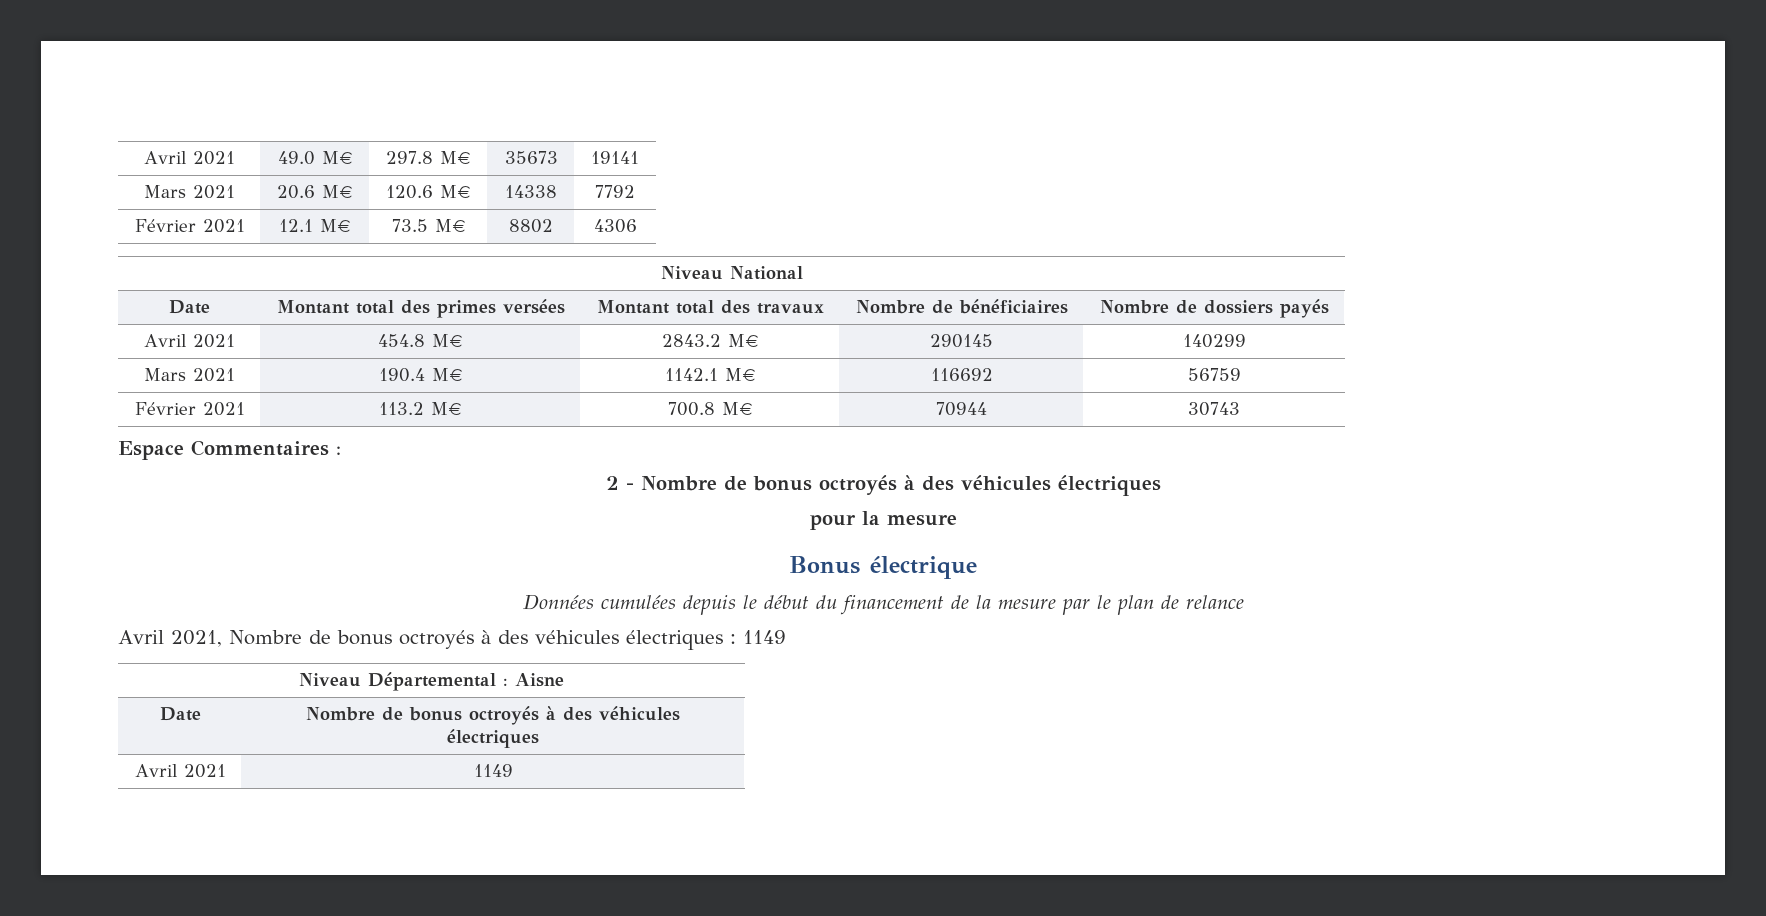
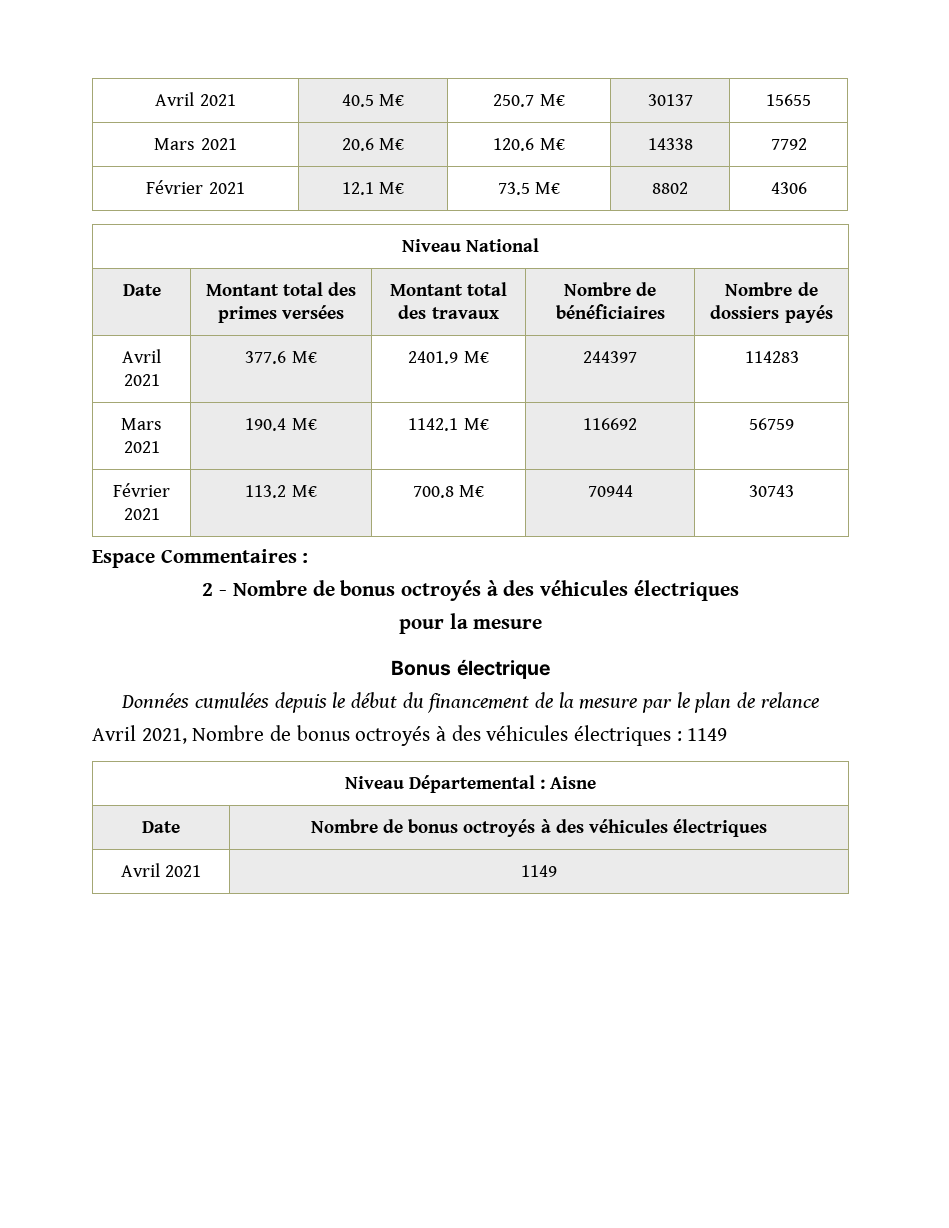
[144,151,235,165] [277,151,353,165] [386,151,471,164] [504,151,558,164] [591,151,639,164] Avril 2021 | 49.0 M€ | 297.8 M€ | 35673 | 19141 -> [155,92,236,106] [341,94,405,107] [493,94,565,107] [647,94,693,106] [766,94,811,106] Avril 2021 | 40.5 M€ | 250.7 M€ | 30137 | 15655
[378,334,463,347] [661,334,759,347] [930,334,993,348] [1182,334,1246,348] 454.8 M€ | 2843.2 M€ | 290145 | 140299 -> [245,351,317,364] [408,351,489,364] [583,351,637,363] [744,351,799,363] 377.6 M€ | 2401.9 M€ | 244397 | 114283

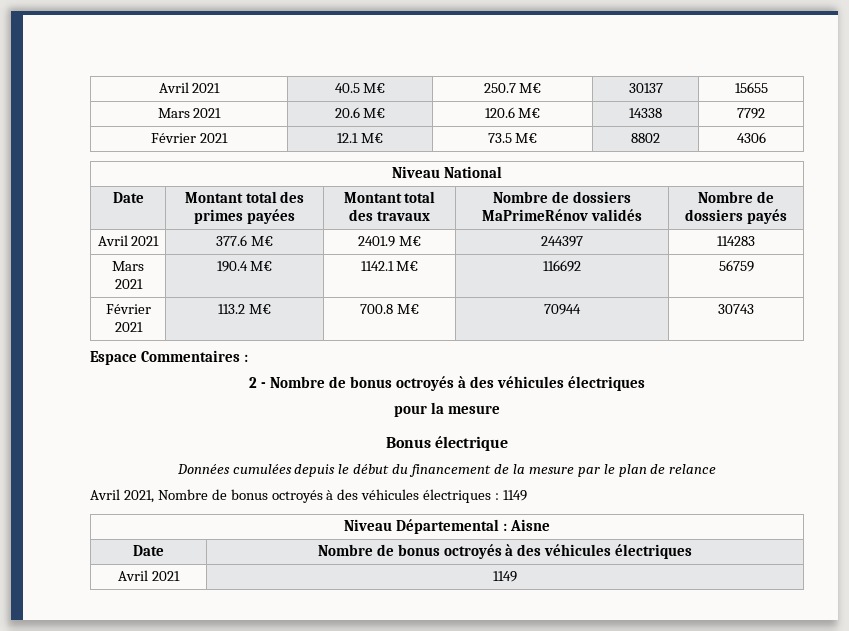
[282,305,345,319] versées -> [246,209,295,224] payées
[555,304,665,319] bénéficiaires -> [572,191,631,203] [482,209,642,221] dossiers MaPrimeRénov validés

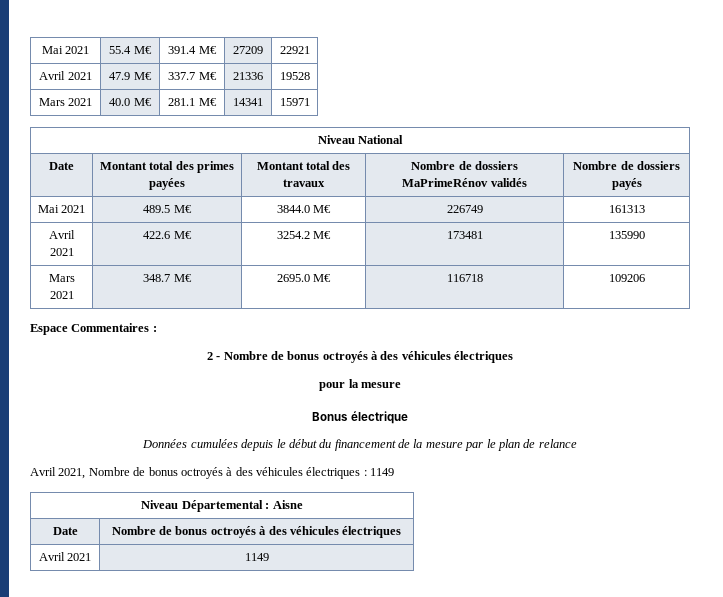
[158,82,221,93] [334,83,386,93] [483,83,542,93] [628,83,663,93] [734,82,768,93] [157,108,222,118] [334,107,386,118] [484,107,541,118] [629,108,662,118] [737,108,765,119] [151,133,228,143] [337,133,383,143] [487,133,538,143] [631,133,660,143] [736,132,766,143] Avril 2021 | 40.5 M€ | 250.7 M€ | 30137 | 15655 // Mars 2021 | 20.6 M€ | 120.6 M€ | 14338 | 7792 // Février 2021 | 12.1 M€ | 73.5 M€ | 8802 | 4306 -> [41,46,90,54] [109,46,152,54] [168,46,217,54] [233,46,263,54] [279,46,310,54] [39,71,92,80] [109,72,152,80] [168,72,217,80] [233,72,263,80] [279,72,310,80] [38,98,93,106] [109,98,152,106] [168,98,217,106] [233,98,263,106] [279,98,310,106] Mai 2021 | 55.4 M€ | 391.4 M€ | 27209 | 22921 // Avril 2021 | 47.9 M€ | 337.7 M€ | 21336 | 19528 // Mars 2021 | 40.0 M€ | 281.1 M€ | 14341 | 15971
[97,235,160,246] [216,235,273,246] [358,236,421,247] [541,236,583,247] [717,236,755,246] [112,261,144,271] [114,279,143,289] [216,261,273,272] [360,261,419,271] [543,260,581,272] [718,260,754,272] [105,304,151,314] [114,322,143,332] [218,304,271,314] [360,304,419,314] [544,304,581,315] [718,304,754,314] // Avril 2021 | 377.6 M€ | 2401.9 M€ | 244397 | 114283 // Mars 2021 | 190.4 M€ | 1142.1 M€ | 116692 | 56759 // Février 2021 | 113.2 M€ | 700.8 M€ | 70944 | 30743 -> [37,205,86,213] [143,205,192,213] [276,205,332,213] [446,205,483,213] [608,205,645,213] [49,230,75,239] [49,248,74,256] [143,231,192,239] [276,231,332,239] [446,231,483,239] [608,231,645,239] [48,274,75,282] [49,291,74,299] [143,274,192,282] [276,274,332,282] [446,274,483,282] [608,274,645,282] // Mai 2021 | 489.5 M€ | 3844.0 M€ | 226749 | 161313 // Avril 2021 | 422.6 M€ | 3254.2 M€ | 173481 | 135990 // Mars 2021 | 348.7 M€ | 2695.0 M€ | 116718 | 109206

